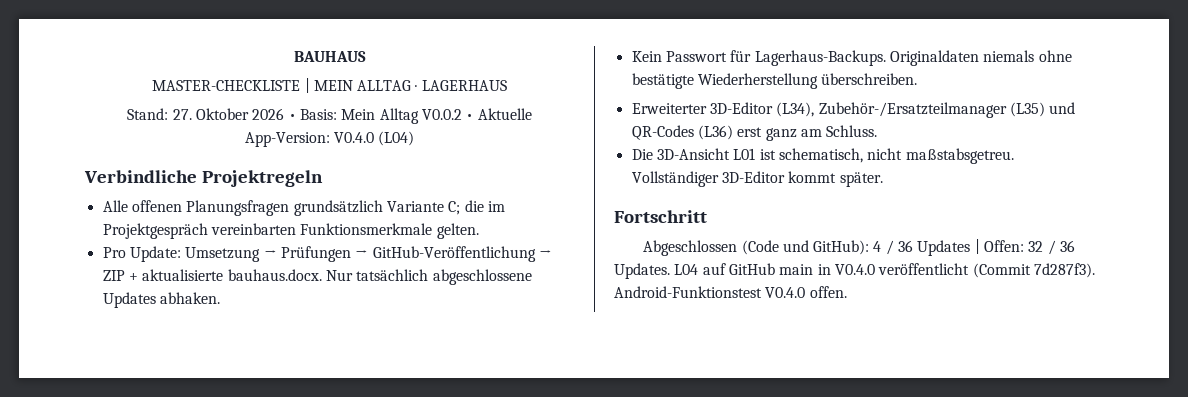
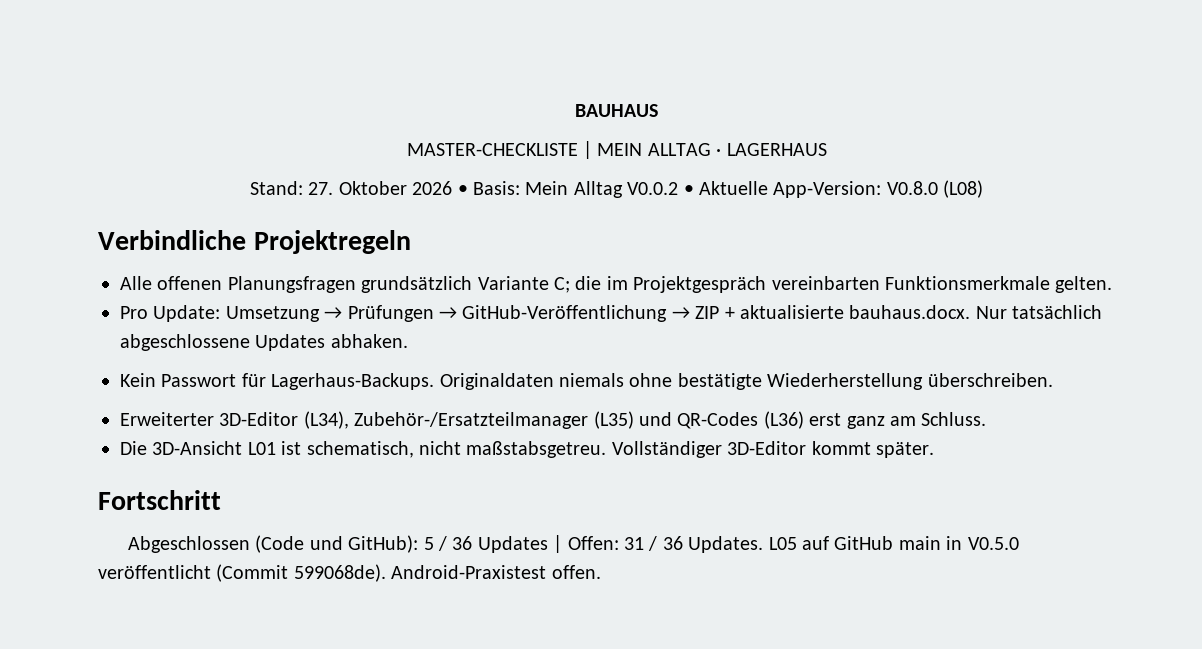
[334,131,415,146] V0.4.0 (L04) -> [886,180,984,198] V0.8.0 (L08)
[873,241,882,252] 4 -> [423,537,434,550] 5
[1028,241,1044,252] 32 -> [623,537,644,550] 31
[674,264,699,275] L04 -> [768,537,797,550] L05
[834,264,875,275] V0.4.0 -> [967,537,1019,550] V0.5.0
[1033,263,1095,278] [614,286,806,298] 7d287f3). Android-Funktionstest V0.4.0 -> [293,564,547,582] 599068de). Android-Praxistest

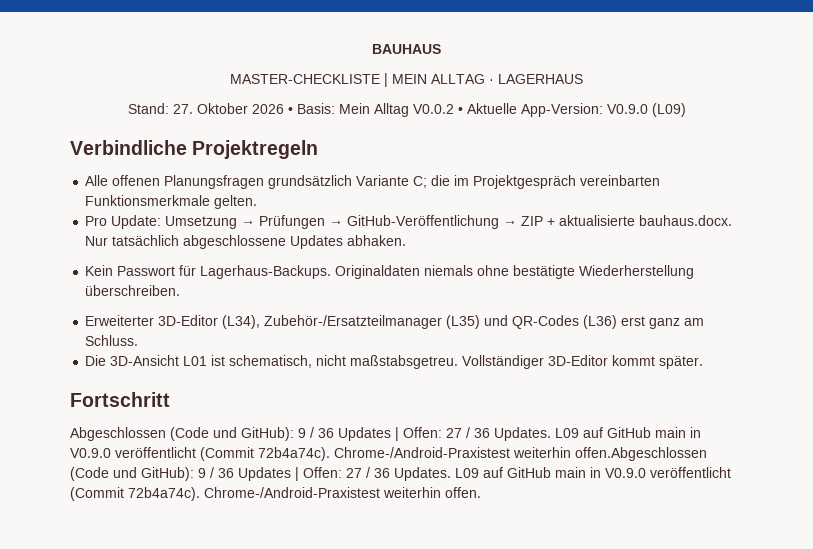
[886,180,984,198] V0.8.0 (L08) -> [606,103,686,117] V0.9.0 (L09)
[423,535,1019,553] [98,564,547,582] 5 / 36 Updates | Offen: 31 / 36 Updates. L05 auf GitHub main in V0.5.0 veröffentlicht (Commit 599068de). Android-Praxistest -> [298,427,701,441] [70,447,707,461] [70,467,731,481] [70,487,441,501] 9 / 36 Updates | Offen: 27 / 36 Updates. L09 auf GitHub main in V0.9.0 veröffentlicht (Commit 72b4a74c). Chrome-/Android-Praxistest weiterhin offen.Abgeschlossen (Code und GitHub): 9 / 36 Updates | Offen: 27 / 36 Updates. L09 auf GitHub main in V0.9.0 veröffentlicht (Commit 72b4a74c). Chrome-/Android-Praxistest weiterhin

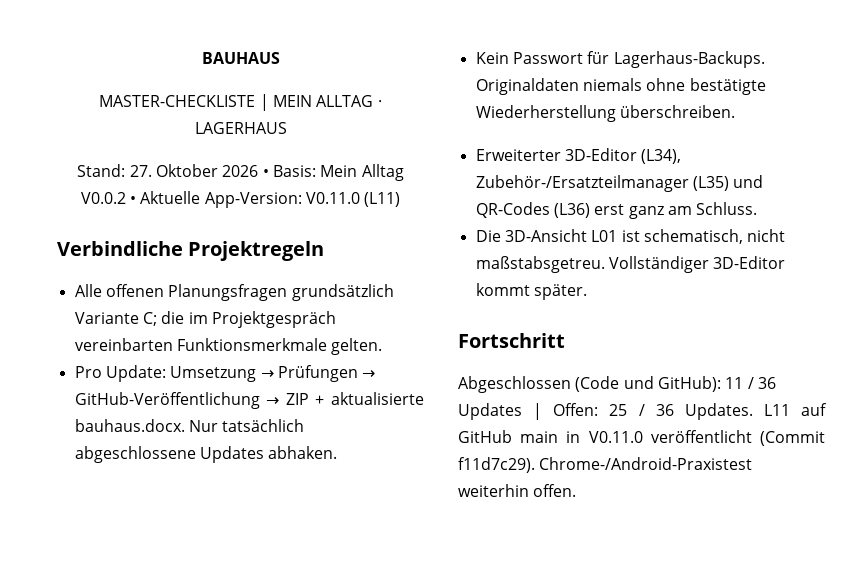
[606,103,686,117] V0.9.0 (L09) -> [305,192,401,207] V0.11.0 (L11)
[298,427,701,441] [70,447,707,461] [70,467,731,481] [70,487,200,501] 9 / 36 Updates | Offen: 27 / 36 Updates. L09 auf GitHub main in V0.9.0 veröffentlicht (Commit 72b4a74c). Chrome-/Android-Praxistest weiterhin offen.Abgeschlossen (Code und GitHub): 9 / 36 Updates | Offen: 27 / 36 Updates. L09 auf GitHub main in V0.9.0 veröffentlicht (Commit 72b4a74c). -> [725,377,776,389] [458,403,827,420] [458,430,825,446] [458,457,535,473] 11 / 36 Updates | Offen: 25 / 36 Updates. L11 auf GitHub main in V0.11.0 veröffentlicht (Commit f11d7c29).

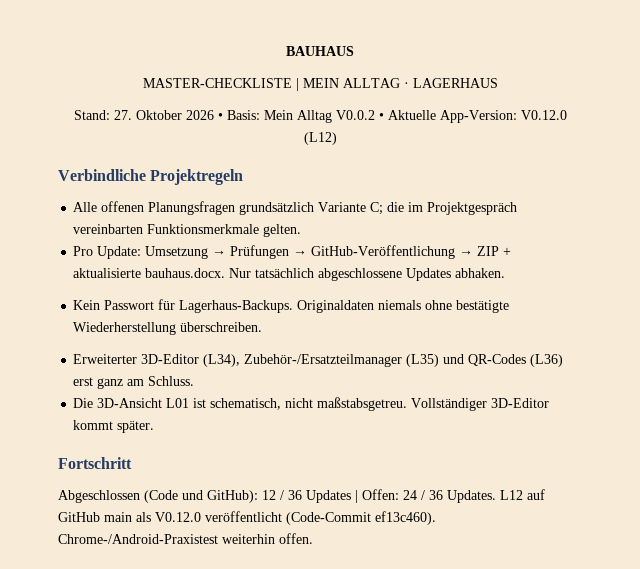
[305,192,401,207] V0.11.0 (L11) -> [520,110,567,120] [303,132,337,145] V0.12.0 (L12)
[725,377,744,389] 11 -> [262,490,276,500] 12
[609,404,628,416] 25 -> [403,490,417,500] 24
[763,404,790,416] L11 -> [500,490,523,500] L12
[566,430,825,446] [458,457,535,473] in V0.11.0 veröffentlicht (Commit f11d7c29). -> [136,511,436,525] als V0.12.0 veröffentlicht (Code-Commit ef13c460).

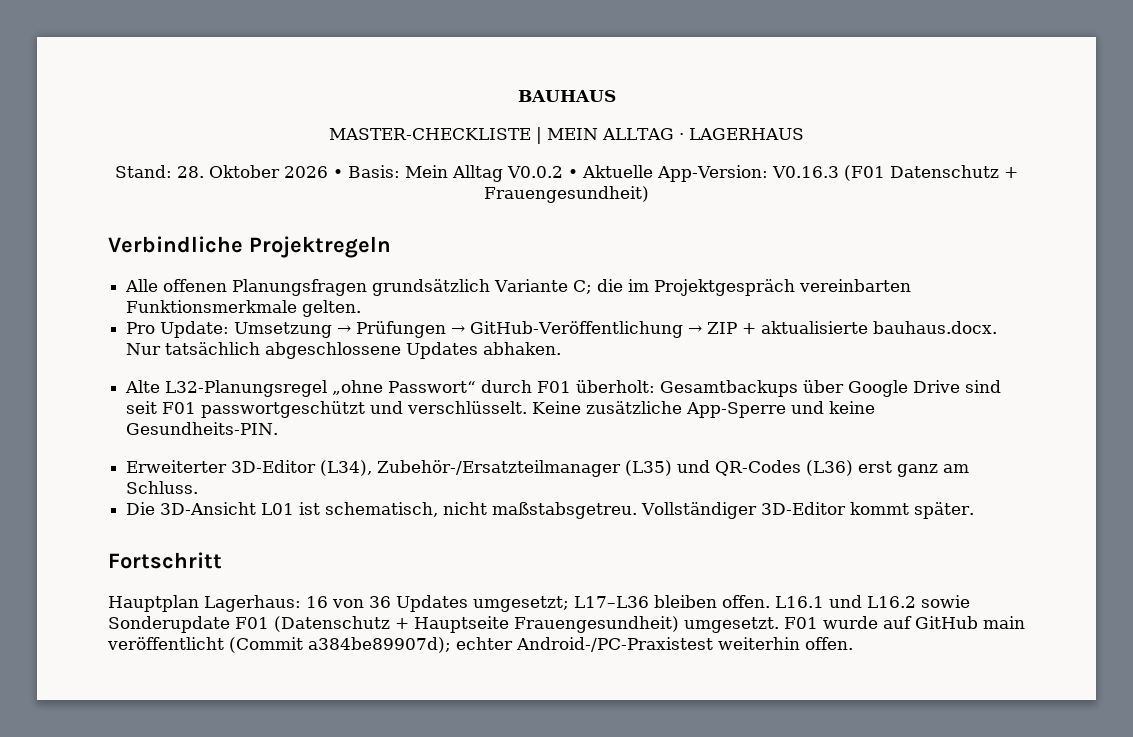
[113,110,132,120] 27. -> [176,166,204,178] 28.
[520,110,567,120] [303,132,337,145] V0.12.0 (L12) -> [772,165,1019,181] [484,186,649,203] V0.16.3 (F01 Datenschutz + Frauengesundheit)
[73,299,510,313] [73,322,263,335] Kein Passwort für Lagerhaus-Backups. Originaldaten niemals ohne bestätigte Wiederherstellung überschreiben. -> [125,380,1002,397] [126,401,876,418] [126,422,279,435] Alte L32-Planungsregel „ohne Passwort“ durch F01 überholt: Gesamtbackups über Google Drive sind seit F01 passwortgeschützt und verschlüsselt. Keine zusätzliche App-Sperre und keine Gesundheits-PIN.
[58,489,545,503] [58,511,436,525] [58,534,218,544] Abgeschlossen (Code und GitHub): 12 / 36 Updates | Offen: 24 / 36 Updates. L12 auf GitHub main als V0.12.0 veröffentlicht (Code-Commit ef13c460). Chrome-/Android-Praxistest -> [108,595,970,612] [108,616,1025,633] [107,637,713,653] Hauptplan Lagerhaus: 16 von 36 Updates umgesetzt; L17–L36 bleiben offen. L16.1 und L16.2 sowie Sonderupdate F01 (Datenschutz + Hauptseite Frauengesundheit) umgesetzt. F01 wurde auf GitHub main veröffentlicht (Commit a384be89907d); echter Android-/PC-Praxistest

